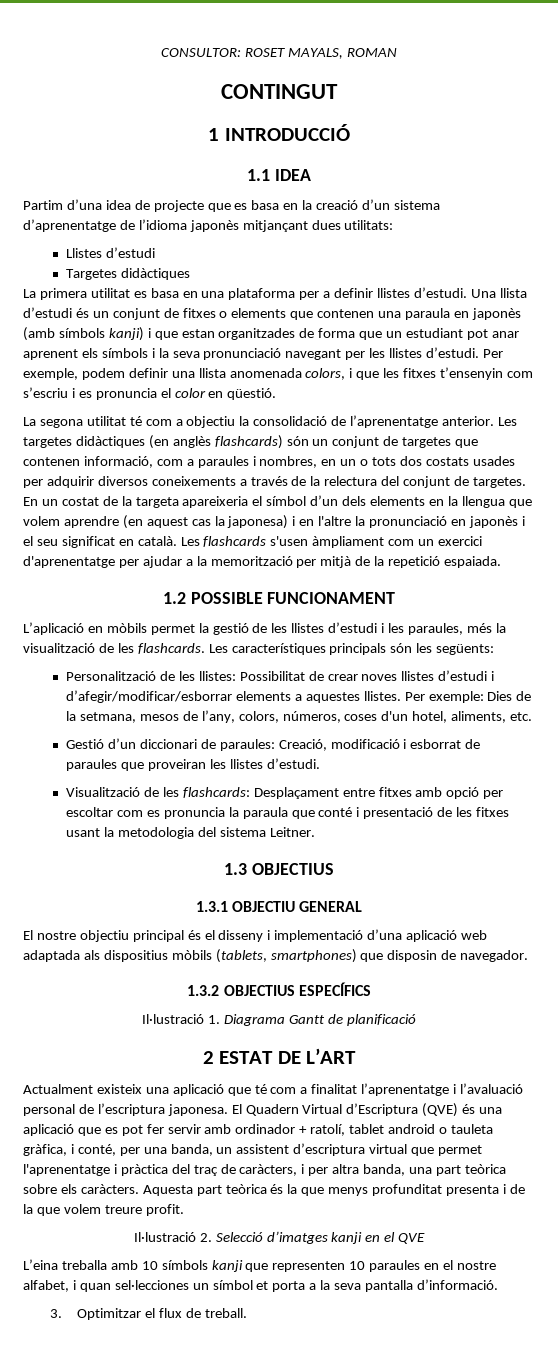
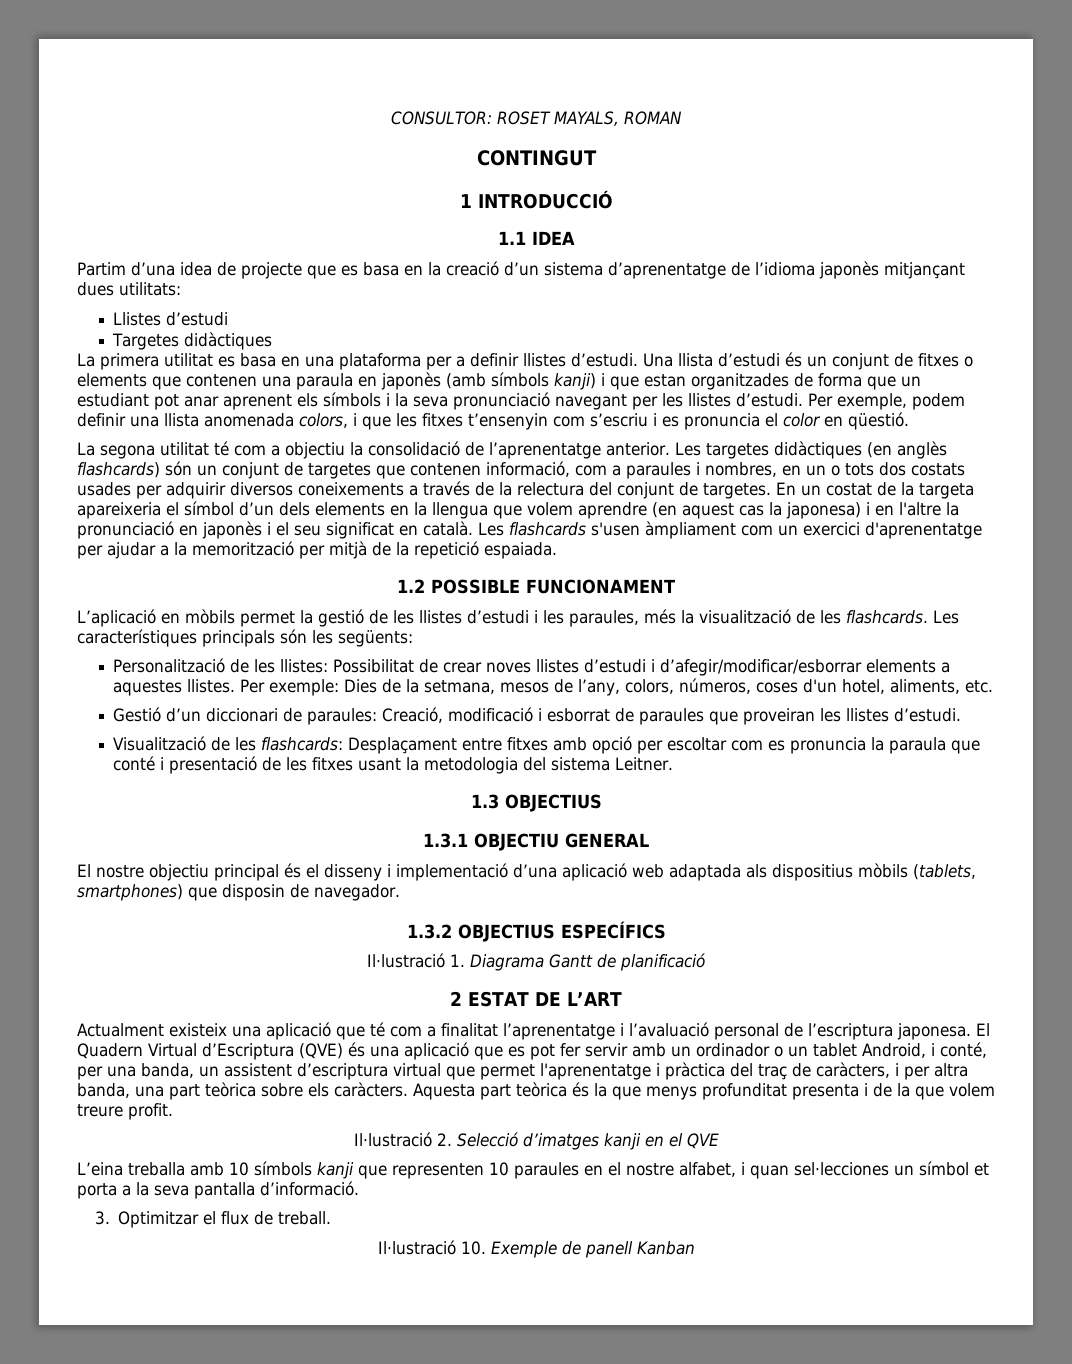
[235,1124,493,1136] [23,1144,67,1156] ordinador + ratolí, tablet android o tauleta gràfica, -> [671,1043,926,1058] un ordinador o un tablet Android,
(247, 1313) none -> [377,1240,695,1258] // Il·lustració 10. Exemple de panell Kanban

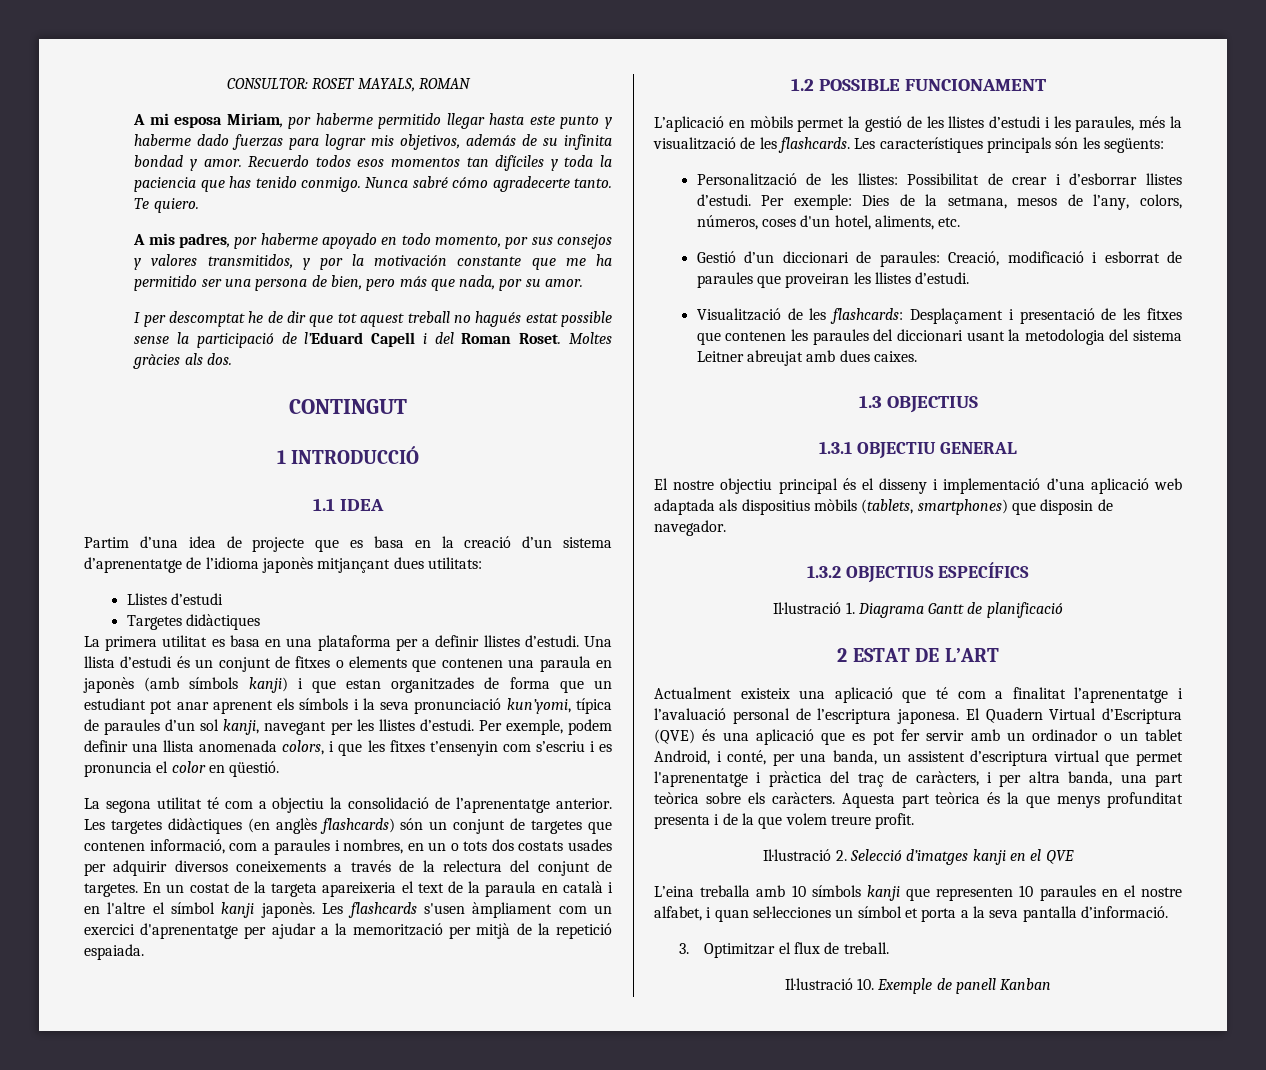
(683, 118) none -> [133,113,613,129] [134,134,613,150] [134,155,612,171] [134,176,612,192] [134,198,199,213] [133,233,613,249] [134,254,612,270] [134,275,584,291] [134,311,612,327] [134,332,612,348] [133,353,232,369] // A mi esposa Miriam, por haberme permitido llegar hasta este punto y haberme dado fuerzas para lograr mis objetivos, además de su infinita bondad y amor. Recuerdo todos esos momentos tan difíciles y toda la paciencia que has tenido conmigo. Nunca sabré cómo agradecerte tanto. Te quiero. // A mis padres, por haberme apoyado en todo momento, por sus consejos y valores transmitidos, y por la motivación constante que me ha permitido ser una persona de bien, pero más que nada, por su amor. // I per descomptat he de dir que tot aquest treball no hagués estat possible sense la participació de l’Eduard Capell i del Roman Roset. Moltes gràcies als dos.
(550, 401) none -> [506,698,612,714] [84,719,260,735] kun’yomi, típica de paraules d’un sol kanji,
[184,501,959,519] [77,521,473,539] símbol d’un dels elements en la llengua que volem aprendre (en aquest cas la japonesa) i en l'altre la pronunciació en japonès i el seu significat en català. -> [417,881,613,897] [84,902,315,918] text de la paraula en català i en l'altre el símbol kanji japonès.
[486,659,951,676] [113,679,236,696] noves llistes d’estudi i d’afegir/modificar/esborrar elements a aquestes llistes. -> [1055,173,1182,185] [696,194,751,206] i d’esborrar llistes d’estudi.
[462,736,981,754] [113,756,156,771] entre fitxes amb opció per escoltar com es pronuncia la paraula que conté -> (1003, 316) none
(354, 764) none -> [696,329,963,345] que contenen les paraules del diccionari
[615,757,674,771] Leitner. -> [696,350,918,366] Leitner abreujat amb dues caixes.

